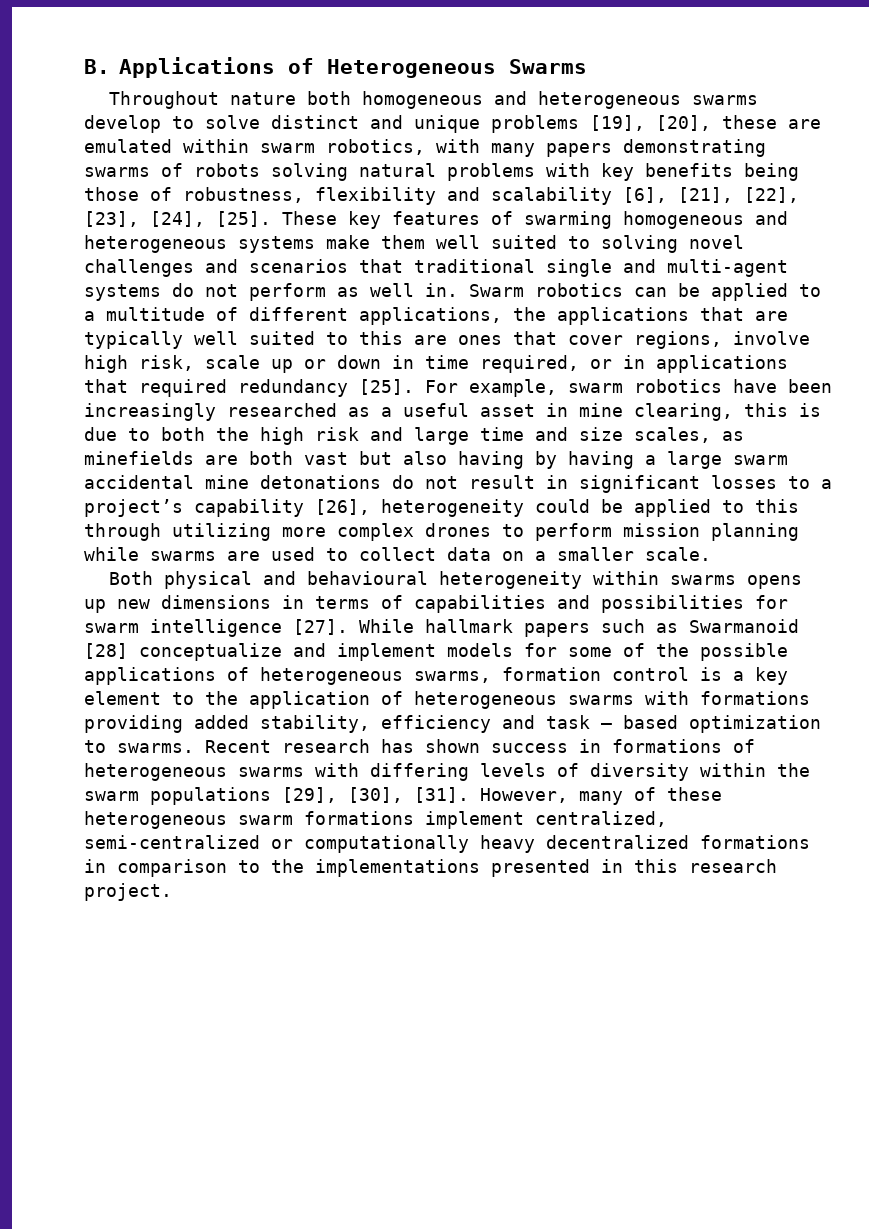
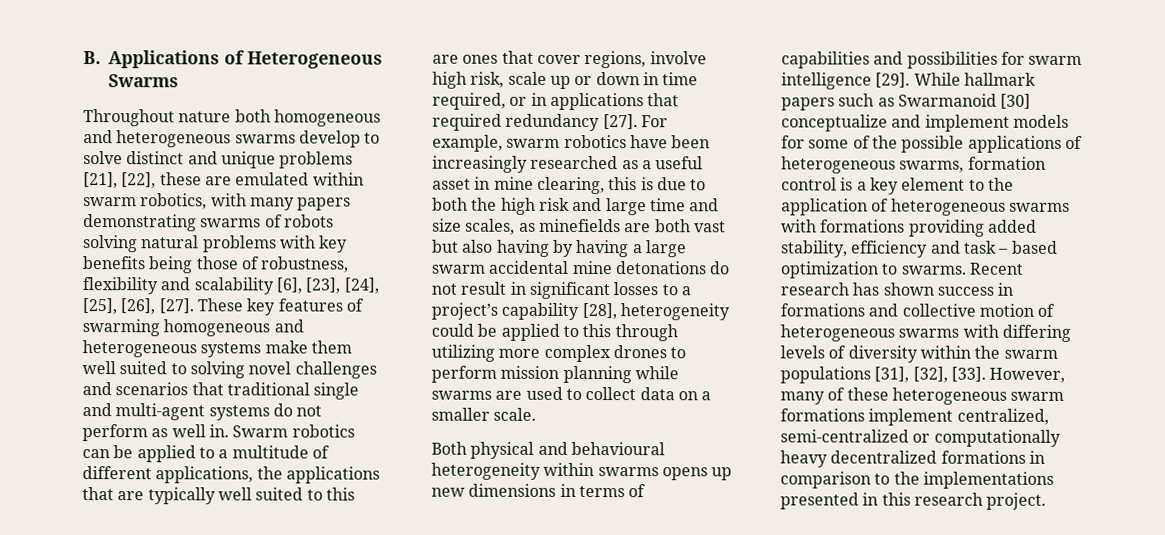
[590,115,711,131] [19], [20], -> [83,172,157,189] [21], [22],
[678,187,799,203] [84,211,271,227] [21], [22], [23], [24], [25]. -> [305,277,379,294] [82,298,194,315] [23], [24], [25], [26], [27].
[359,379,414,395] [25]. -> [602,114,638,130] [27].
[315,499,370,515] [26], -> [581,302,617,320] [28],
[293,619,348,635] [27]. -> [875,72,911,88] [29].
[84,643,128,659] [28] -> [1000,93,1032,109] [30]
(722, 746) none -> [868,303,1034,317] and collective motion
[282,787,469,803] [29], [30], [31]. -> [874,366,986,383] [31], [32], [33].

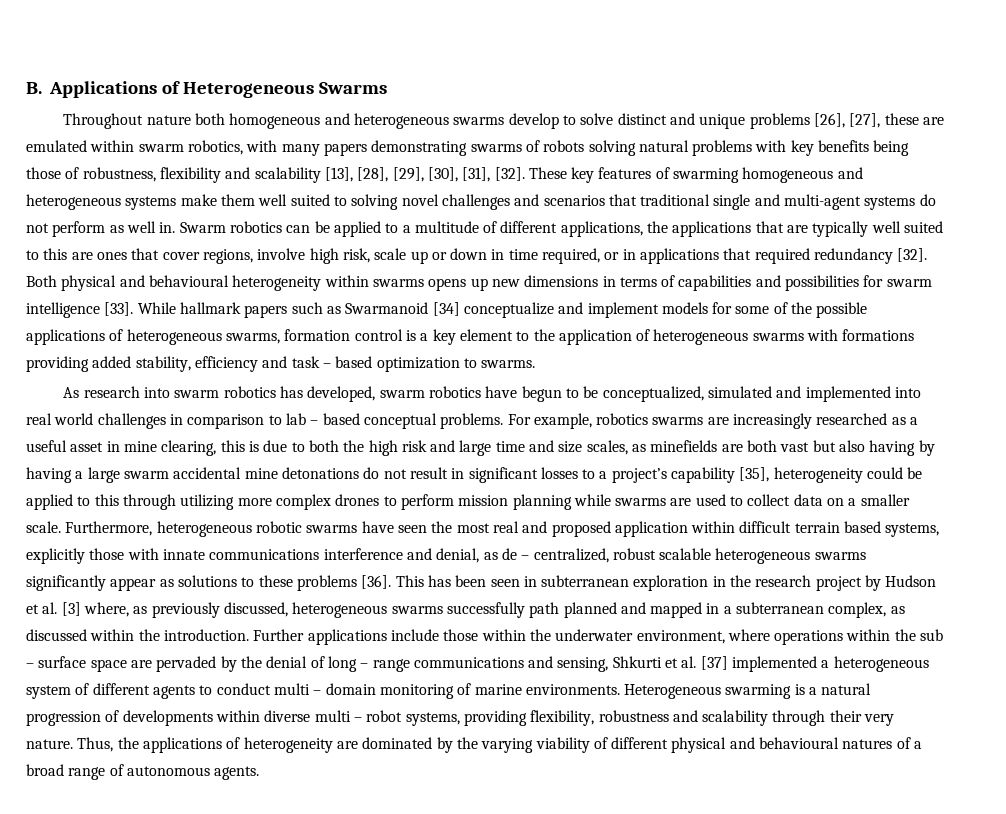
[83,172,157,189] [21], [22], -> [813,113,881,128] [26], [27],
[275,277,379,294] [82,298,194,315] [6], [23], [24], [25], [26], [27]. -> [324,167,525,182] [13], [28], [29], [30], [31], [32].
[602,114,668,130] [432,134,711,152] [27]. For example, swarm robotics have been -> [897,248,928,262] [26,275,932,291] [26,302,868,318] [26,329,915,345] [26,356,536,372] [63,386,921,402] [26,413,729,429] [32]. Both physical and behavioural heterogeneity within swarms opens up new dimensions in terms of capabilities and possibilities for swarm intelligence [33]. While hallmark papers such as Swarmanoid [34] conceptualize and implement models for some of the possible applications of heterogeneous swarms, formation control is a key element to the application of heterogeneous swarms with formations providing added stability, efficiency and task – based optimization to swarms. // As research into swarm robotics has developed, swarm robotics have begun to be conceptualized, simulated and implemented into real world challenges in comparison to lab – based conceptual problems. For example, robotics swarms are
[581,302,617,320] [28], -> [739,467,770,482] [35],
[431,441,665,459] [431,462,733,481] [431,483,647,498] [781,51,1083,69] [781,72,1036,90] [781,93,1032,111] [781,114,1069,132] [781,135,1083,153] [781,156,1046,174] [781,177,1014,195] [781,198,1070,216] [781,219,1037,237] [781,240,1058,258] [780,261,1024,279] [780,282,1014,296] [780,303,1056,317] [780,324,1071,342] [780,345,1058,363] [780,366,1066,384] [780,387,1065,405] [780,408,1049,426] [780,429,1061,447] [780,450,1045,468] [780,471,1054,489] [780,492,1047,510] // Both physical and behavioural heterogeneity within swarms opens up new dimensions in terms of capabilities and possibilities for swarm intelligence [29]. While hallmark papers such as Swarmanoid [30] conceptualize and implement models for some of the possible applications of heterogeneous swarms, formation control is a key element to the application of heterogeneous swarms with formations providing added stability, efficiency and task – based optimization to swarms. Recent research has shown success in formations and collective motion of heterogeneous swarms with differing levels of diversity within the swarm populations [31], [32], [33]. However, many of these heterogeneous swarm formations implement centralized, semi-centralized or computationally heavy decentralized formations in comparison to the implementations presented in this research project. -> [65,521,940,537] [26,548,866,564] [26,575,937,591] [26,602,905,618] [26,629,944,645] [26,656,929,672] [26,683,872,699] [26,710,895,726] [26,737,923,753] [26,764,260,780] Furthermore, heterogeneous robotic swarms have seen the most real and proposed application within difficult terrain based systems, explicitly those with innate communications interference and denial, as de – centralized, robust scalable heterogeneous swarms significantly appear as solutions to these problems [36]. This has been seen in subterranean exploration in the research project by Hudson et al. [3] where, as previously discussed, heterogeneous swarms successfully path planned and mapped in a subterranean complex, as discussed within the introduction. Further applications include those within the underwater environment, where operations within the sub – surface space are pervaded by the denial of long – range communications and sensing, Shkurti et al. [37] implemented a heterogeneous system of different agents to conduct multi – domain monitoring of marine environments. Heterogeneous swarming is a natural progression of developments within diverse multi – robot systems, providing flexibility, robustness and scalability through their very nature. Thus, the applications of heterogeneity are dominated by the varying viability of different physical and behavioural natures of a broad range of autonomous agents.

